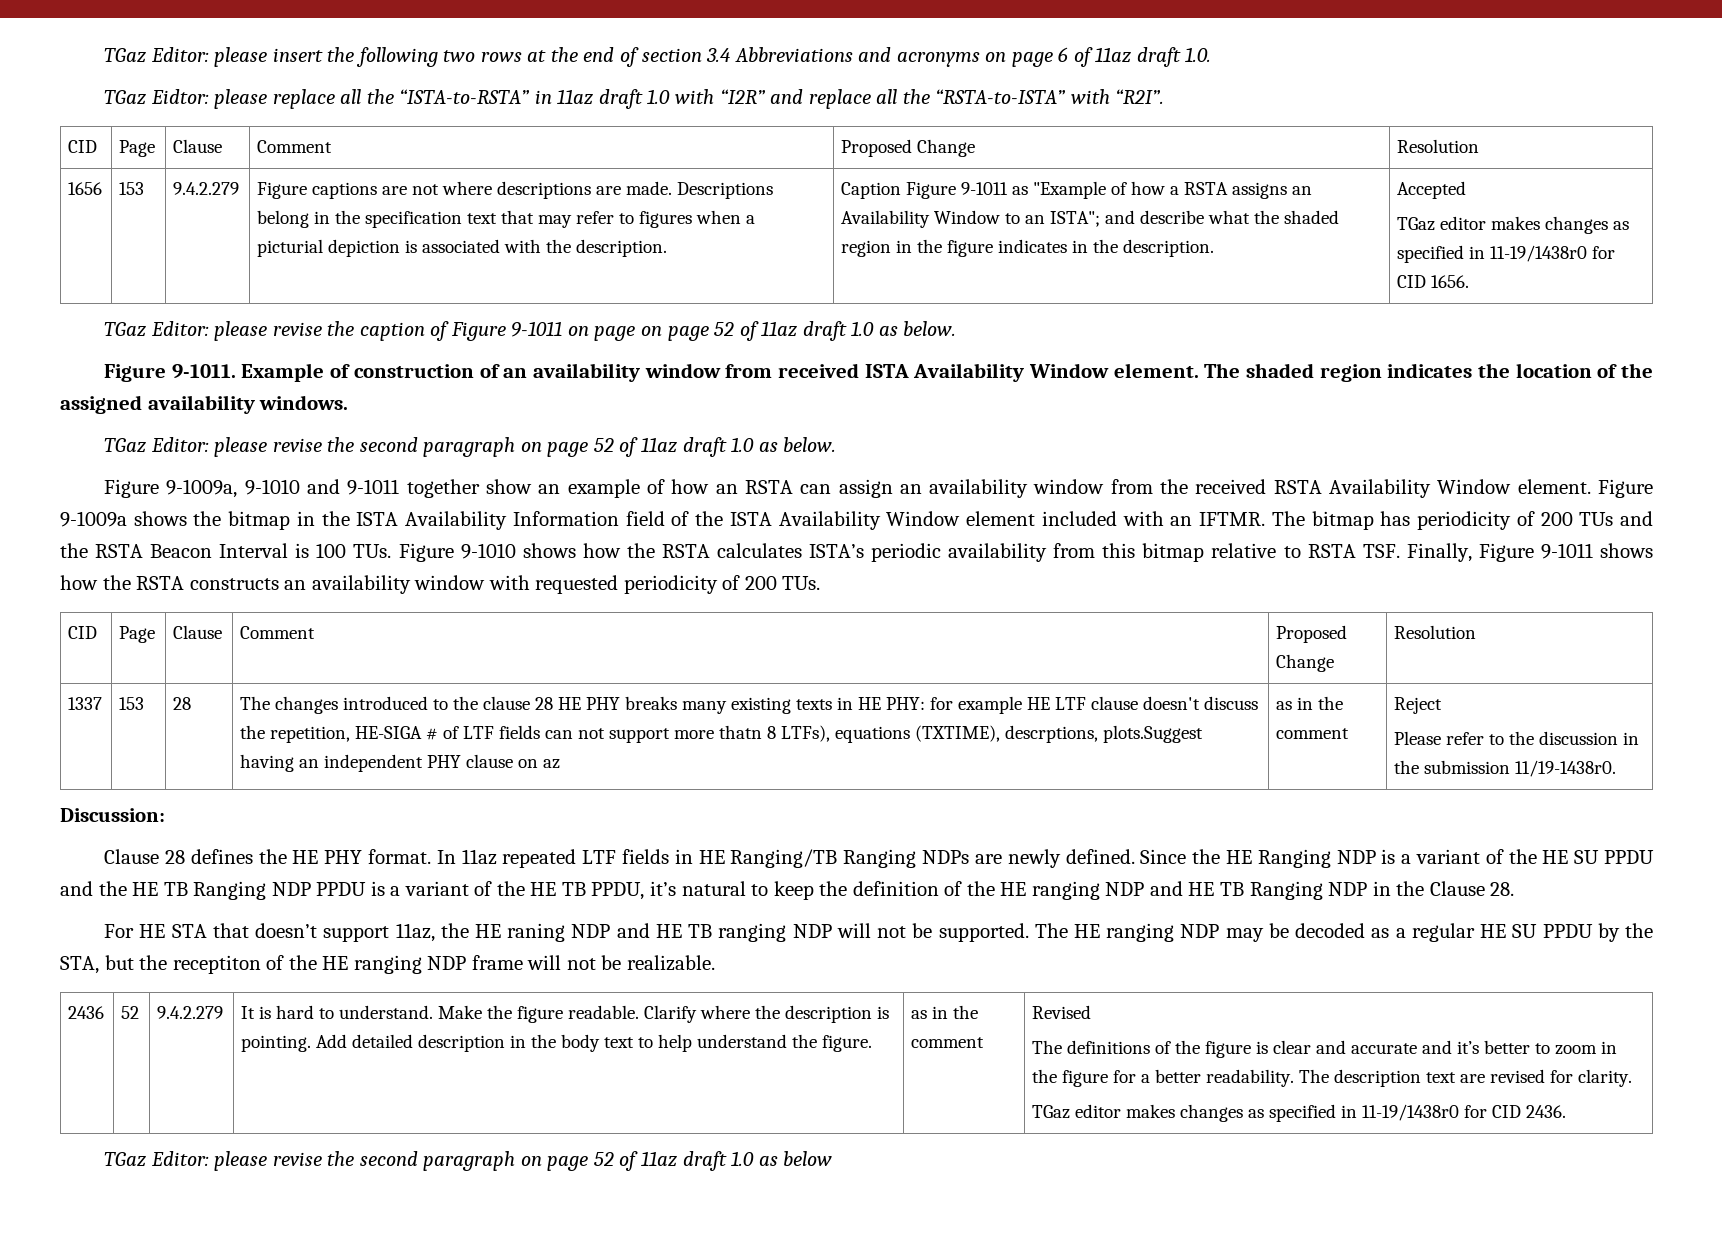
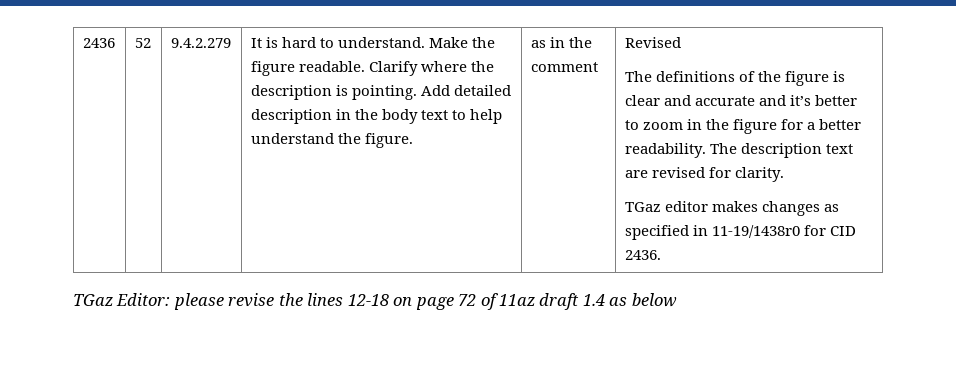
[104,47,1212,67] [104,89,1165,109] [68,140,98,153] [119,140,156,157] [173,139,223,153] [257,140,333,153] [841,139,976,157] [1397,139,1480,153] [68,182,103,195] [119,182,145,195] [173,182,240,195] [257,181,774,199] [257,210,756,228] [257,239,668,257] [841,181,1313,199] [841,210,1340,228] [841,239,1215,257] [1397,181,1467,199] [1397,216,1630,234] [1397,245,1616,263] [1397,275,1470,288] [104,321,957,341] [104,363,1654,382] [60,395,349,414] [104,437,837,457] [104,479,1653,498] [60,511,1653,530] [60,543,1654,562] [60,575,821,594] [68,626,98,639] [119,626,156,643] [173,625,223,639] [240,626,316,639] [1276,625,1348,643] [1276,654,1335,672] [1394,625,1477,639] [68,697,103,710] [119,697,145,710] [173,697,192,710] [240,696,1259,714] [240,725,1204,743] [240,754,561,772] [1276,696,1344,710] [1276,728,1350,739] [1394,697,1443,714] [1394,731,1640,745] [1394,760,1617,777] [60,808,165,822] [104,849,1654,868] [60,881,1515,900] [104,923,1654,942] [60,955,715,974] TGaz Editor: please insert the following two rows at the end of section 3.4 Abbreviations and acronyms on page 6 of 11az draft 1.0. // TGaz Eidtor: please replace all the “ISTA-to-RSTA” in 11az draft 1.0 with “I2R” and replace all the “RSTA-to-ISTA” with “R2I”. // CID | Page | Clause | Comment | Proposed Change | Resolution // 1656 | 153 | 9.4.2.279 | Figure captions are not where descriptions are made. Descriptions belong in the specification text that may refer to figures when a picturial depiction is associated with the description. | Caption Figure 9-1011 as "Example of how a RSTA assigns an Availability Window to an ISTA"; and describe what the shaded region in the figure indicates in the description. | Accepted // TGaz editor makes changes as specified in 11-19/1438r0 for CID 1656. // TGaz Editor: please revise the caption of Figure 9-1011 on page on page 52 of 11az draft 1.0 as below. // Figure 9-1011. Example of construction of an availability window from received ISTA Availability Window element. The shaded region indicates the location of the assigned availability windows. // TGaz Editor: please revise the second paragraph on page 52 of 11az draft 1.0 as below. // Figure 9-1009a, 9-1010 and 9-1011 together show an example of how an RSTA can assign an availability window from the received RSTA Availability Window element. Figure 9-1009a shows the bitmap in the ISTA Availability Information field of the ISTA Availability Window element included with an IFTMR. The bitmap has periodicity of 200 TUs and the RSTA Beacon Interval is 100 TUs. Figure 9-1010 shows how the RSTA calculates ISTA’s periodic availability from this bitmap relative to RSTA TSF. Finally, Figure 9-1011 shows how the RSTA constructs an availability window with requested periodicity of 200 TUs. // CID | Page | Clause | Comment | Proposed Change | Resolution // 1337 | 153 | 28 | The changes introduced to the clause 28 HE PHY breaks many existing texts in HE PHY: for example HE LTF clause doesn't discuss the repetition, HE-SIGA # of LTF fields can not support more thatn 8 LTFs), equations (TXTIME), descrptions, plots.Suggest having an independent PHY clause on az | as in the comment | Reject // Please refer to the discussion in the submission 11/19-1438r0. // Discussion: // Clause 28 defines the HE PHY format. In 11az repeated LTF fields in HE Ranging/TB Ranging NDPs are newly defined. Since the HE Ranging NDP is a variant of the HE SU PPDU and the HE TB Ranging NDP PPDU is a variant of the HE TB PPDU, it’s natural to keep the definition of the HE ranging NDP and HE TB Ranging NDP in the Clause 28. // For HE STA that doesn’t support 11az, the HE raning NDP and HE TB ranging NDP will not be supported. The HE ranging NDP may be decoded as a regular HE SU PPDU by the STA, but the receptiton of the HE ranging NDP frame will not be realizable. // -> (82, 43) none
[359,1151,755,1171] second paragraph on page 52 of 11az draft 1.0 -> [307,293,605,310] lines 12-18 on page 72 of 11az draft 1.4

